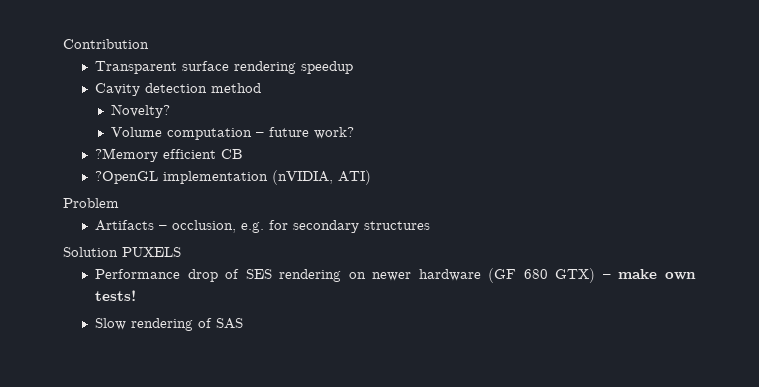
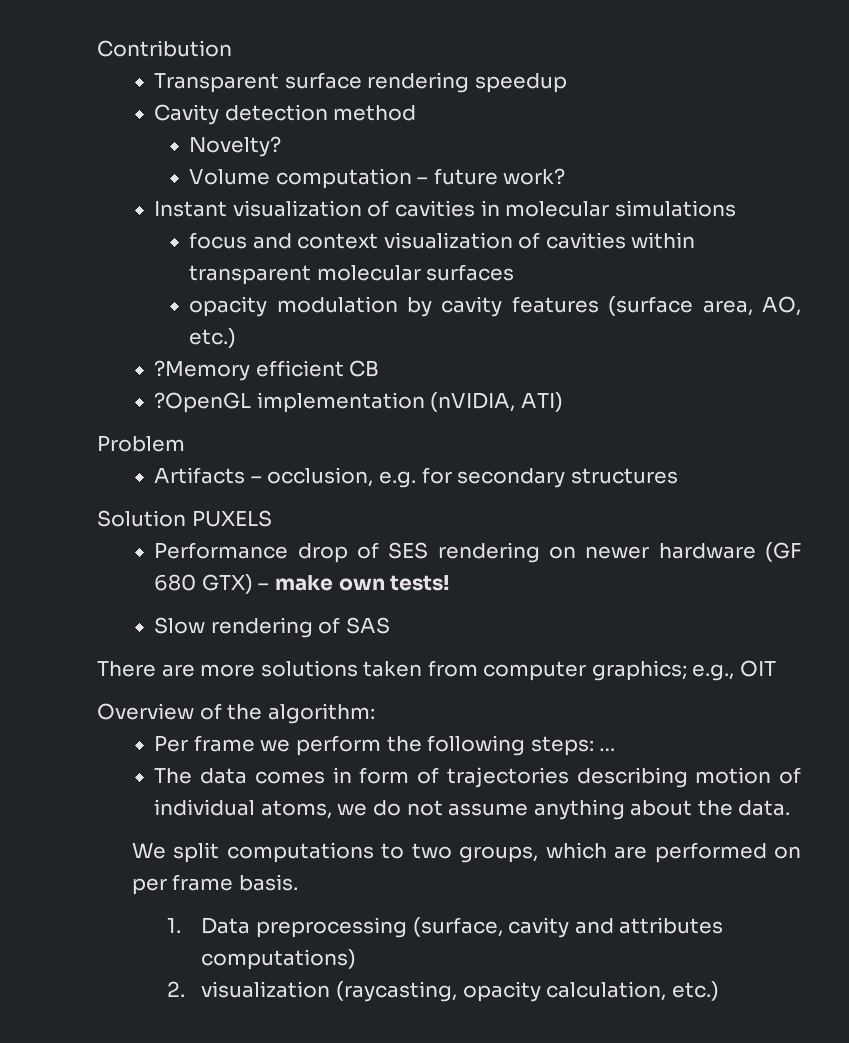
(355, 133) none -> [154,200,736,217] [189,232,696,249] [189,264,515,285] [189,296,801,317] [189,328,237,348] // Instant visualization of cavities in molecular simulations // focus and context visualization of cavities within transparent molecular surfaces // opacity modulation by cavity features (surface area, AO, etc.)
(244, 323) none -> [97,660,776,681] [97,703,375,724] [154,735,617,756] [154,767,801,788] [154,799,791,820] [131,842,802,863] [131,874,298,895] [166,917,724,938] [201,949,357,970] [166,981,719,1002] // There are more solutions taken from computer graphics; e.g., OIT // Overview of the algorithm: // Per frame we perform the following steps: … // The data comes in form of trajectories describing motion of individual atoms, we do not assume anything about the data. // We split computations to two groups, which are performed on per frame basis. // 1. Data preprocessing (surface, cavity and attributes computations) // 2. visualization (raycasting, opacity calculation, etc.)

